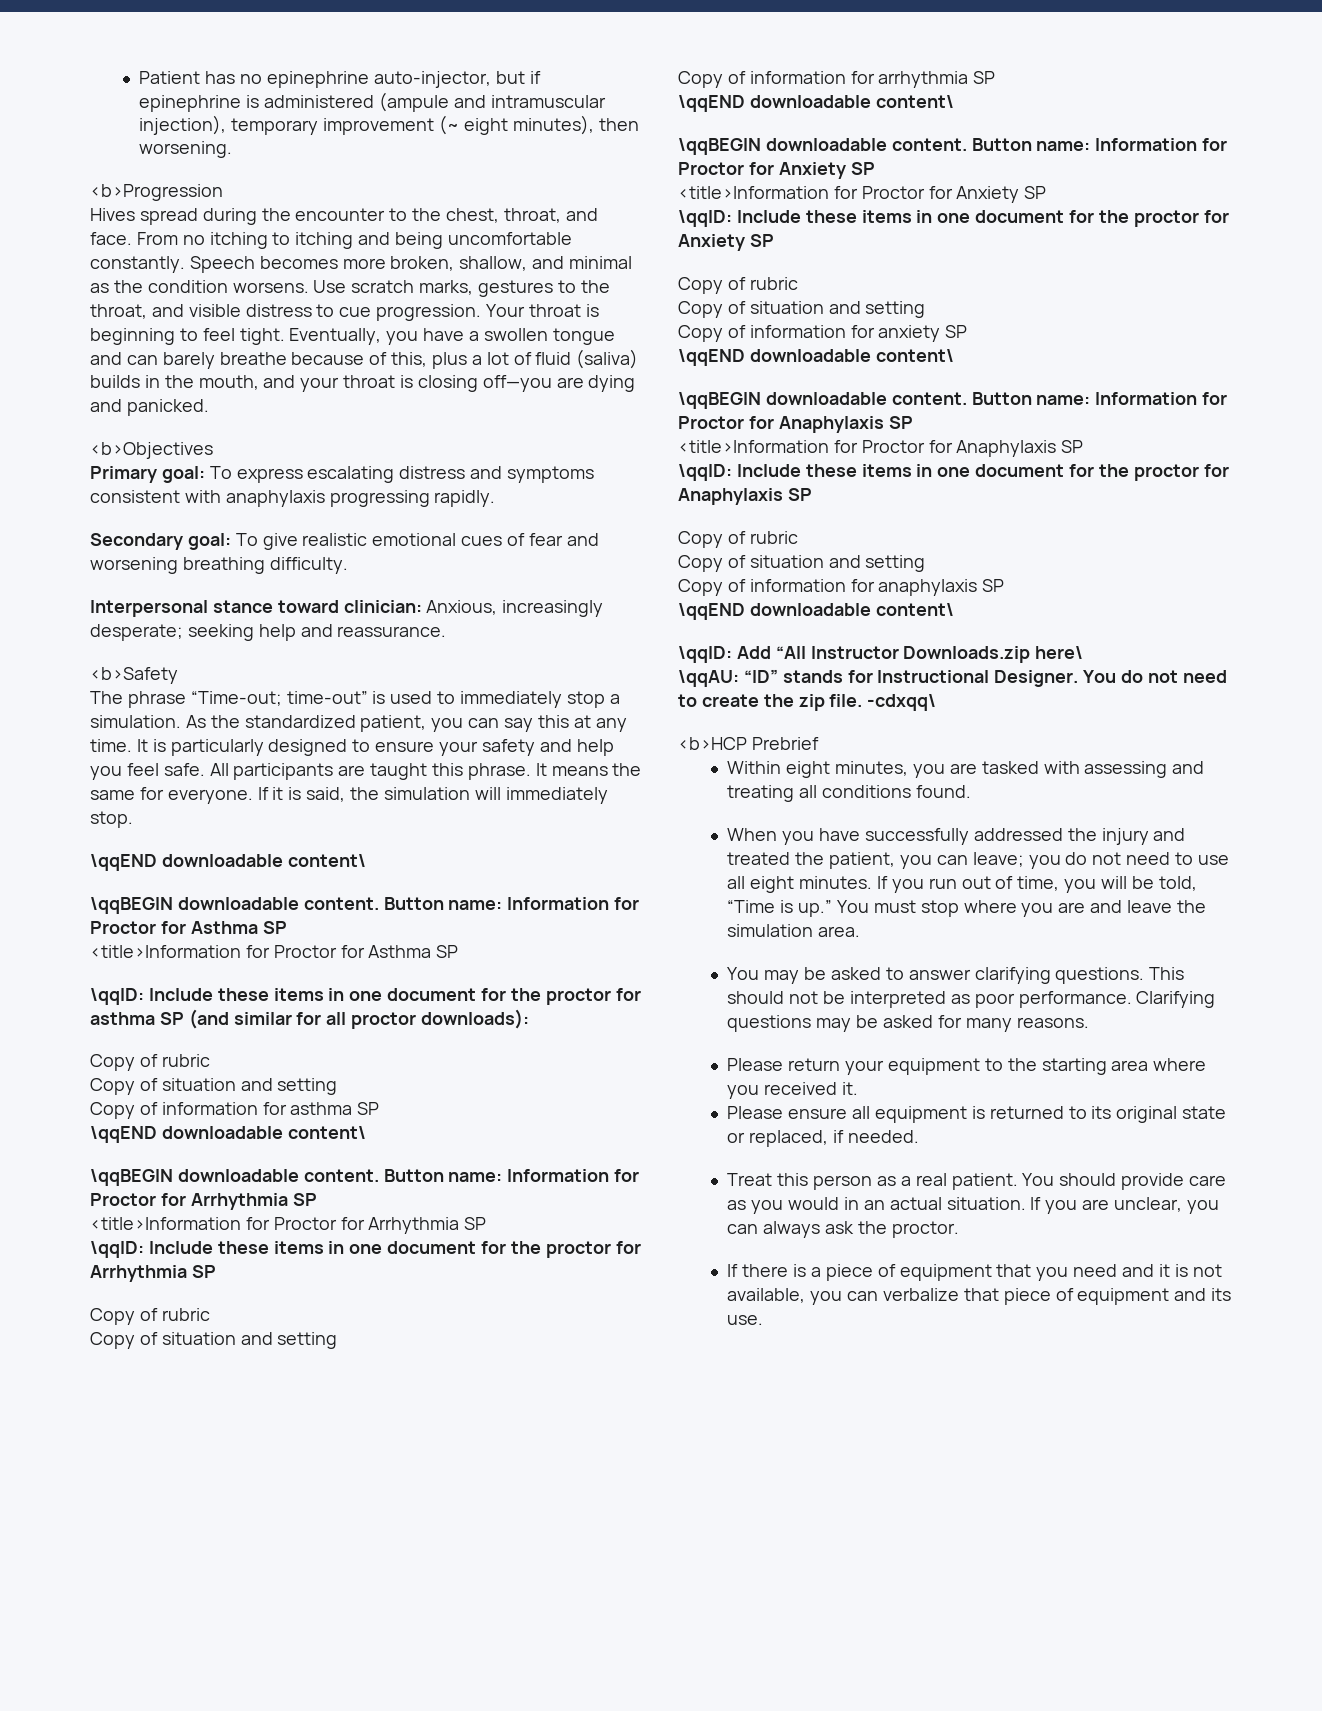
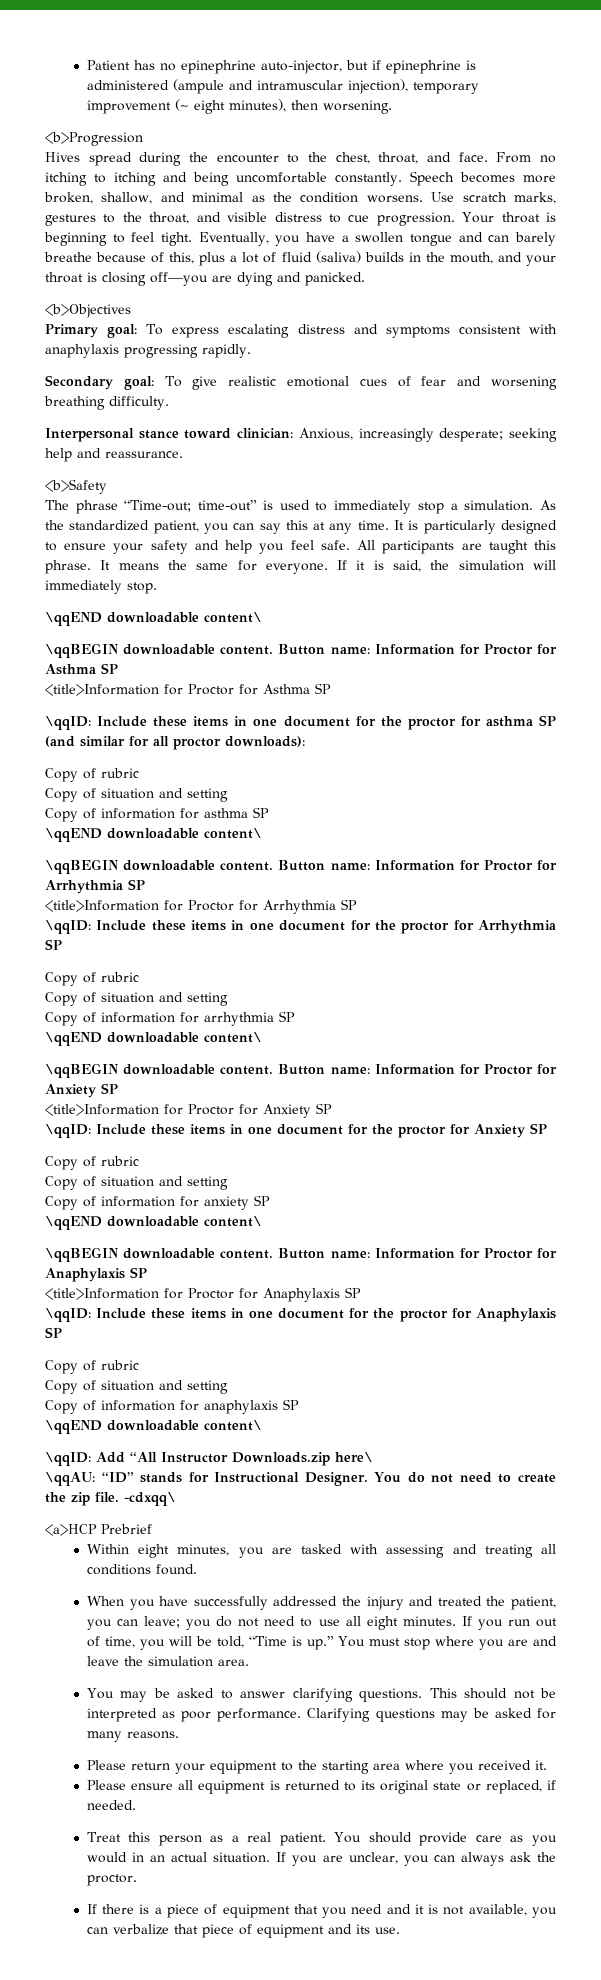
[678,737,747,750] <b>HCP -> [45,1524,97,1536] <a>HCP

